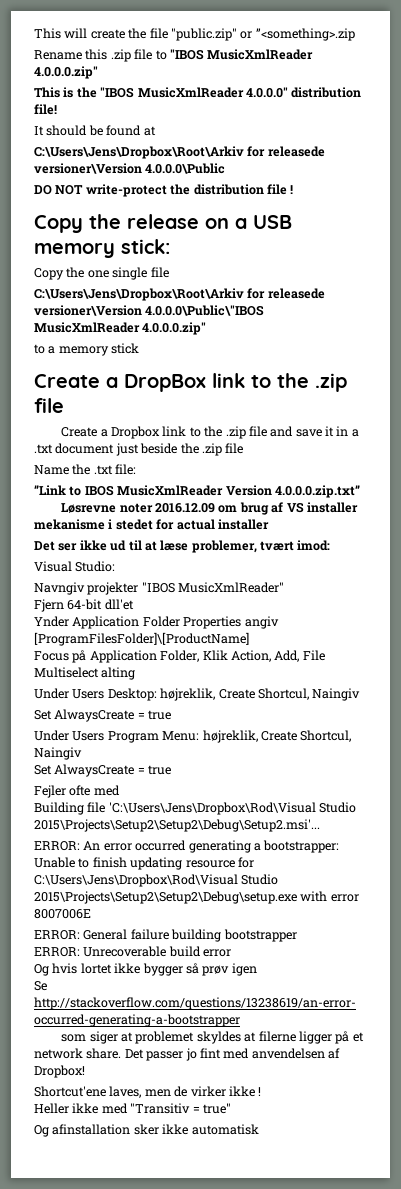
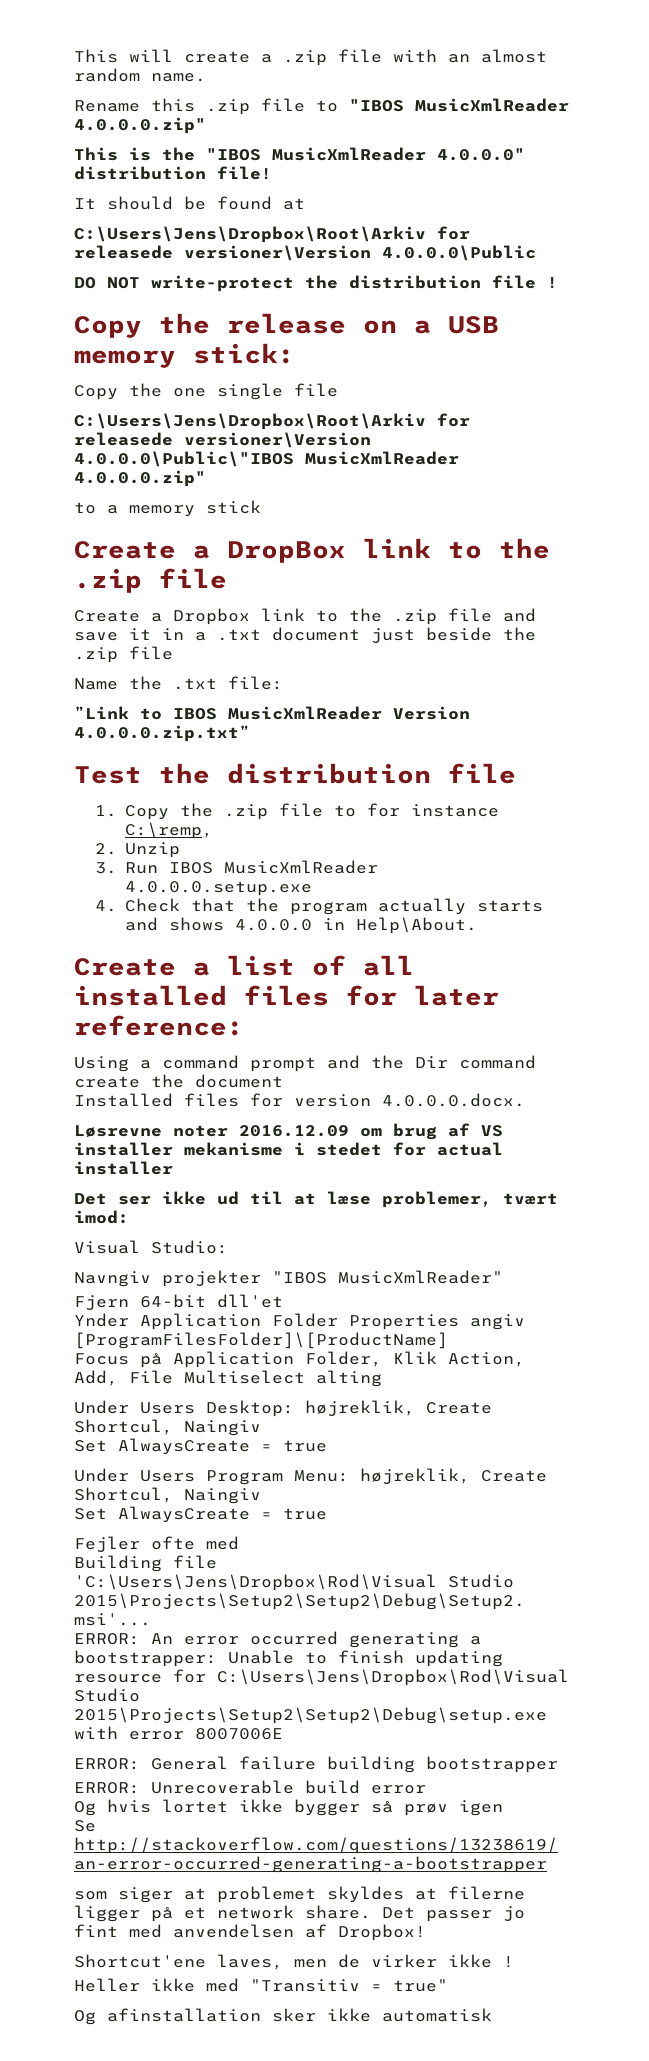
[128,28,355,41] the file "public.zip" or ”<something>.zip -> [261,49,547,66] [74,68,206,82] a .zip file with an almost random name.
(360, 491) none -> [74,763,516,784] [95,803,499,820] [124,822,213,839] [95,842,180,858] [95,860,378,874] [124,881,312,896] [95,898,543,915] [124,917,477,934] [74,955,414,976] [74,985,499,1006] [74,1015,244,1036] [74,1055,536,1072] [74,1074,283,1088] [74,1093,525,1107] // Test the distribution file // 1. Copy the .zip file to for instance C:\remp, // 2. Unzip // 3. Run IBOS MusicXmlReader 4.0.0.0.setup.exe // 4. Check that the program actually starts and shows 4.0.0.0 in Help\About. // Create a list of all installed files for later reference: // Using a command prompt and the Dir command create the document // Installed files for version 4.0.0.0.docx.

